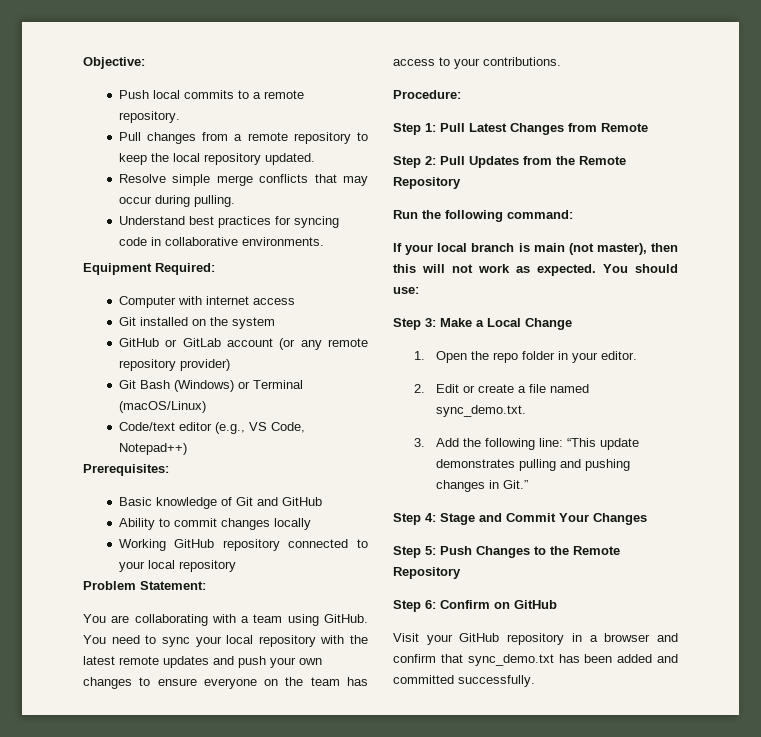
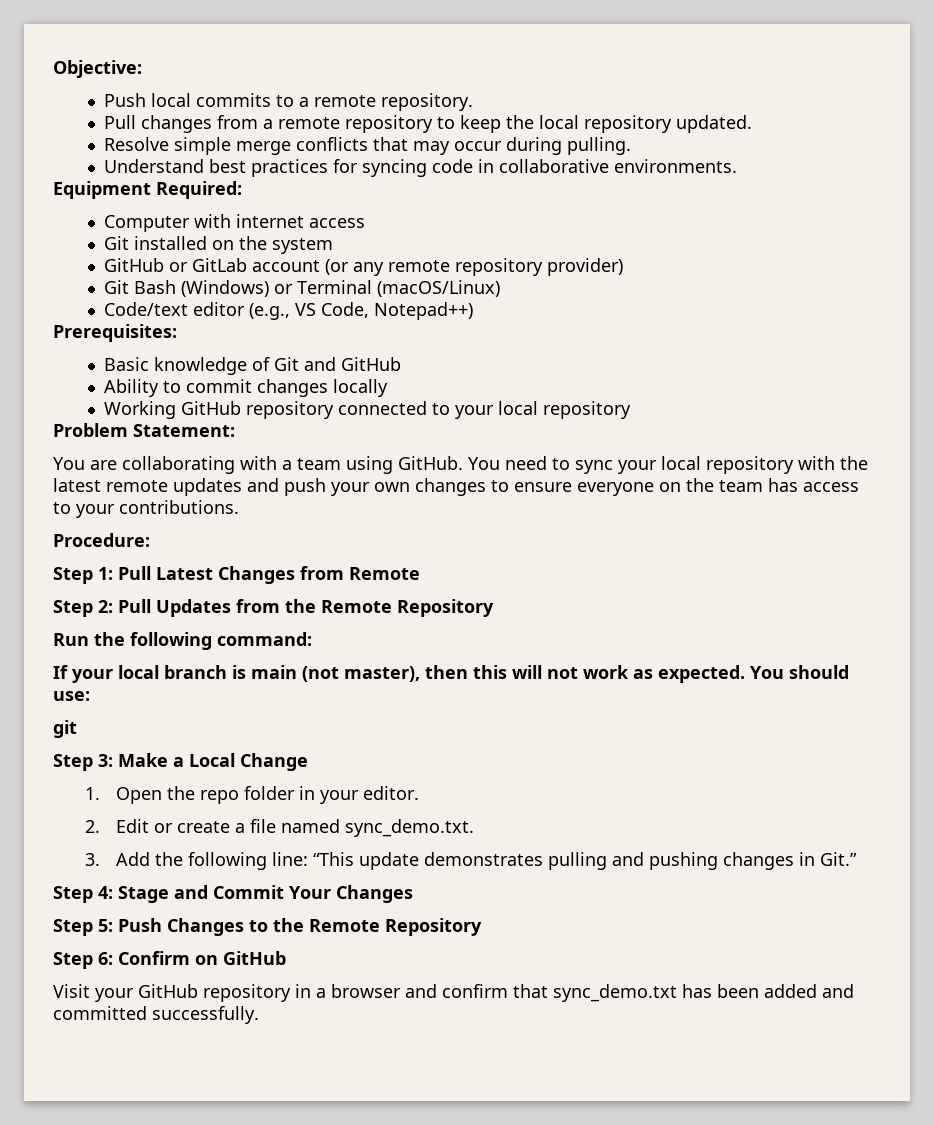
(419, 290) none -> [53,720,77,738] // git

